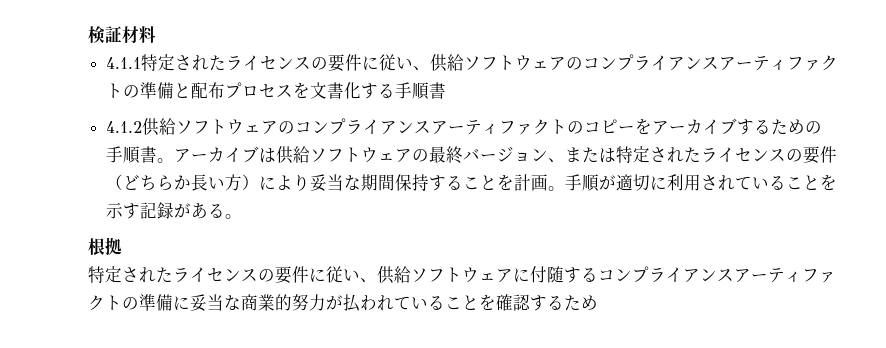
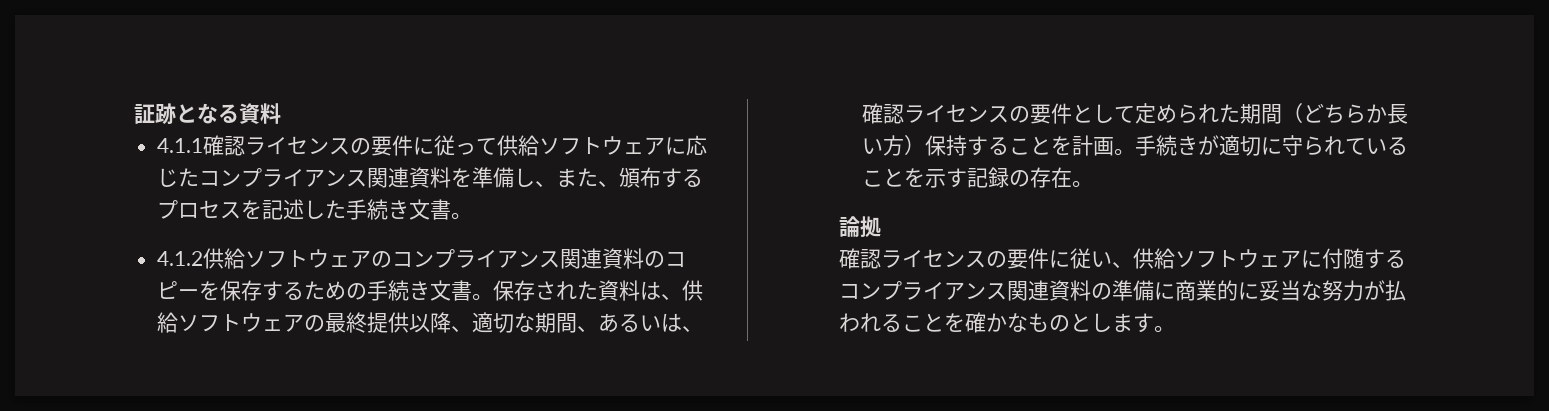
[87,26,139,43] 検証材 -> [134,103,261,124] 証跡となる資
[140,54,838,72] [105,82,446,100] 特定されたライセンスの要件に従い、供給ソフトウェアのコンプライアンスアーティファクトの準備と配布プロセスを文書化する手順書 -> [203,135,708,156] [157,167,704,188] [157,199,473,220] 確認ライセンスの要件に従って供給ソフトウェアに応じたコンプライアンス関連資料を準備し、また、頒布するプロセスを記述した手続き文書。
[430,118,822,135] [105,146,276,164] アーティファクトのコピーをアーカイブするための手順書。アーカイブは -> [560,248,687,269] [157,280,683,301] 関連資料のコピーを保存するための手続き文書。保存された資料は、
[462,146,837,164] バージョン、または特定されたライセンスの要件 -> [367,312,704,333] [862,103,1283,124] 提供以降、適切な期間、あるいは、確認ライセンスの要件として定められた期間
[258,174,395,192] により妥当な期間 -> (926, 145) none
[581,174,599,192] 順 -> [1156,135,1199,156] 続き
[666,174,718,191] 利用さ -> [1282,135,1325,156] 守ら
[173,203,242,219] [87,238,105,256] がある。 // 根 -> [1009,167,1094,188] [839,216,861,237] の存在。 // 論
[87,266,173,284] 特定された -> [839,248,882,269] 確認
[733,268,836,283] [87,294,292,312] アーティファクトの準備に妥当な商業的 -> [1007,280,1323,301] 関連資料の準備に商業的に妥当な
[393,296,428,310] てい -> (882, 322) none
[512,294,598,311] 認するため -> [986,313,1176,333] かなものとします。

